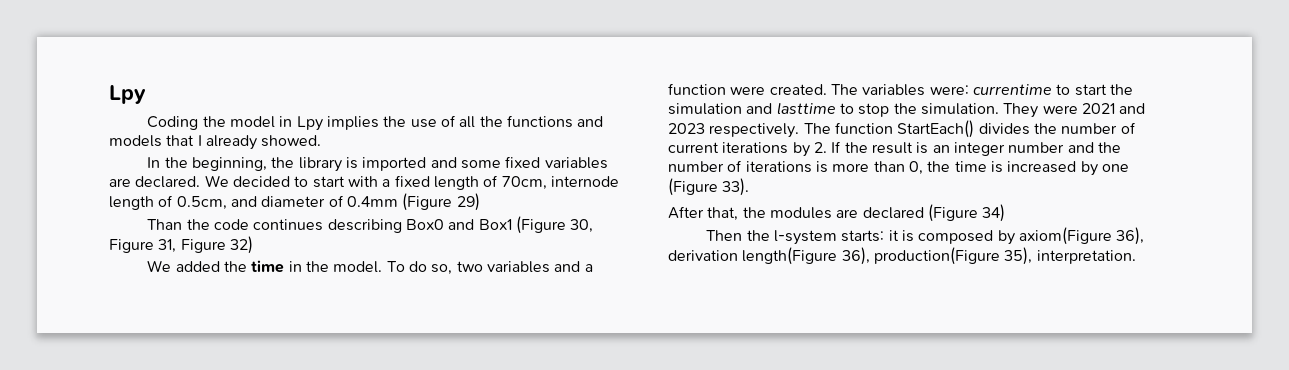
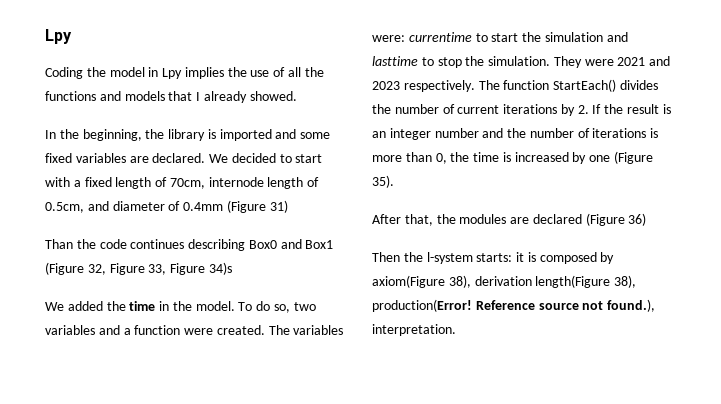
[456,193,480,211] 29) -> [269,200,288,213] 31)
[570,219,594,233] [109,236,253,254] 30, Figure 31, Figure 32) -> [87,262,232,275] 32, Figure 33, Figure 34)s
[722,178,750,196] 33). -> [372,175,394,188] 35).
[982,204,1006,222] 34) -> [628,213,647,226] 36)
[1116,227,1145,245] 36), -> [448,275,471,288] 38),
[841,247,1033,265] 36), production(Figure 35), -> [614,275,637,288] [372,299,656,312] 38), production(Error! Reference source not found.),

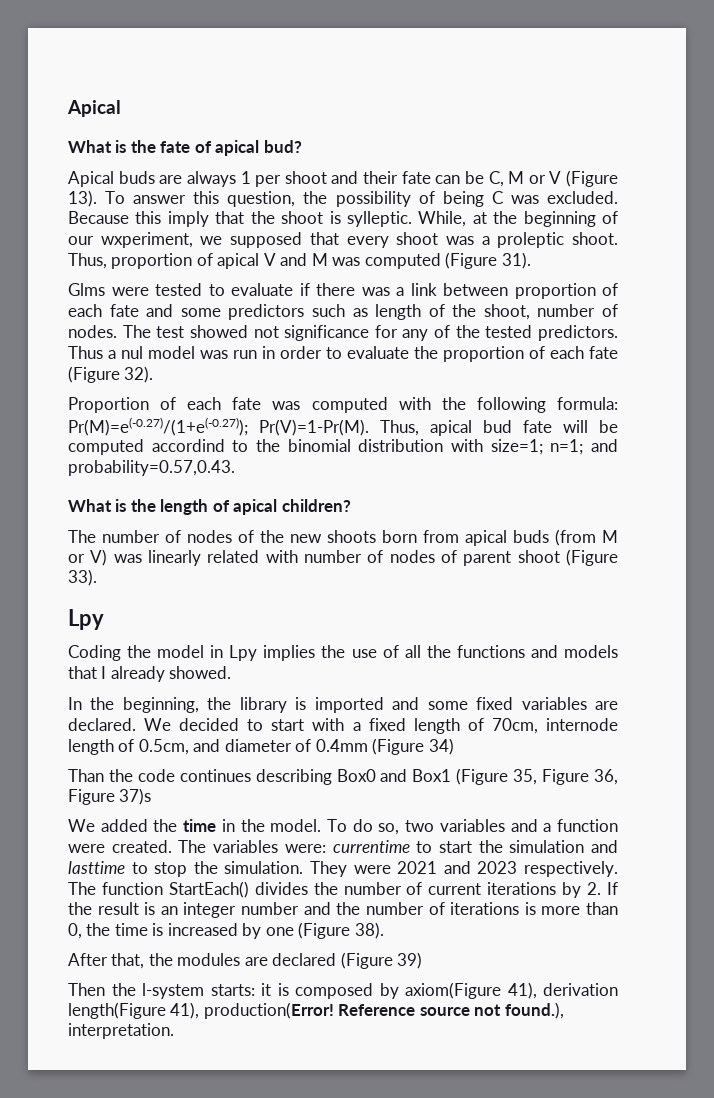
(45, 36) none -> [67,100,121,117] [68,140,302,156] [68,170,618,187] [68,190,618,207] [68,211,618,227] [68,232,618,248] [68,252,531,269] [68,283,618,299] [68,304,618,320] [68,325,618,341] [68,346,618,362] [68,366,154,383] [68,397,618,413] [68,417,618,436] [68,439,618,455] [68,460,235,476] [68,499,351,515] [68,529,618,546] [68,549,618,566] [68,569,97,586] Apical // What is the fate of apical bud? // Apical buds are always 1 per shoot and their fate can be C, M or V (Figure 13). To answer this question, the possibility of being C was excluded. Because this imply that the shoot is sylleptic. While, at the beginning of our wxperiment, we supposed that every shoot was a proleptic shoot. Thus, proportion of apical V and M was computed (Figure 31). // Glms were tested to evaluate if there was a link between proportion of each fate and some predictors such as length of the shoot, number of nodes. The test showed not significance for any of the tested predictors. Thus a nul model was run in order to evaluate the proportion of each fate (Figure 32). // Proportion of each fate was computed with the following formula: Pr(M)=e(-0.27)/(1+e(-0.27)); Pr(V)=1-Pr(M). Thus, apical bud fate will be computed accordind to the binomial distribution with size=1; n=1; and probability=0.57,0.43. // What is the length of apical children? // The number of nodes of the new shoots born from apical buds (from M or V) was linearly related with number of nodes of parent shoot (Figure 33). //
[269,200,288,213] 31) -> [428,738,454,755] 34)
[87,262,232,275] 32, Figure 33, Figure 34)s -> [513,769,619,785] [68,788,152,805] 35, Figure 36, Figure 37)s
[372,175,394,188] 35). -> [354,922,384,939] 38).
[628,213,647,226] 36) -> [397,952,423,969] 39)
[448,275,471,288] 38), -> [507,982,537,999] 41),
[614,275,637,288] 38), -> [170,1002,200,1019] 41),

